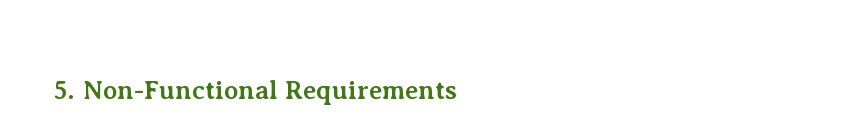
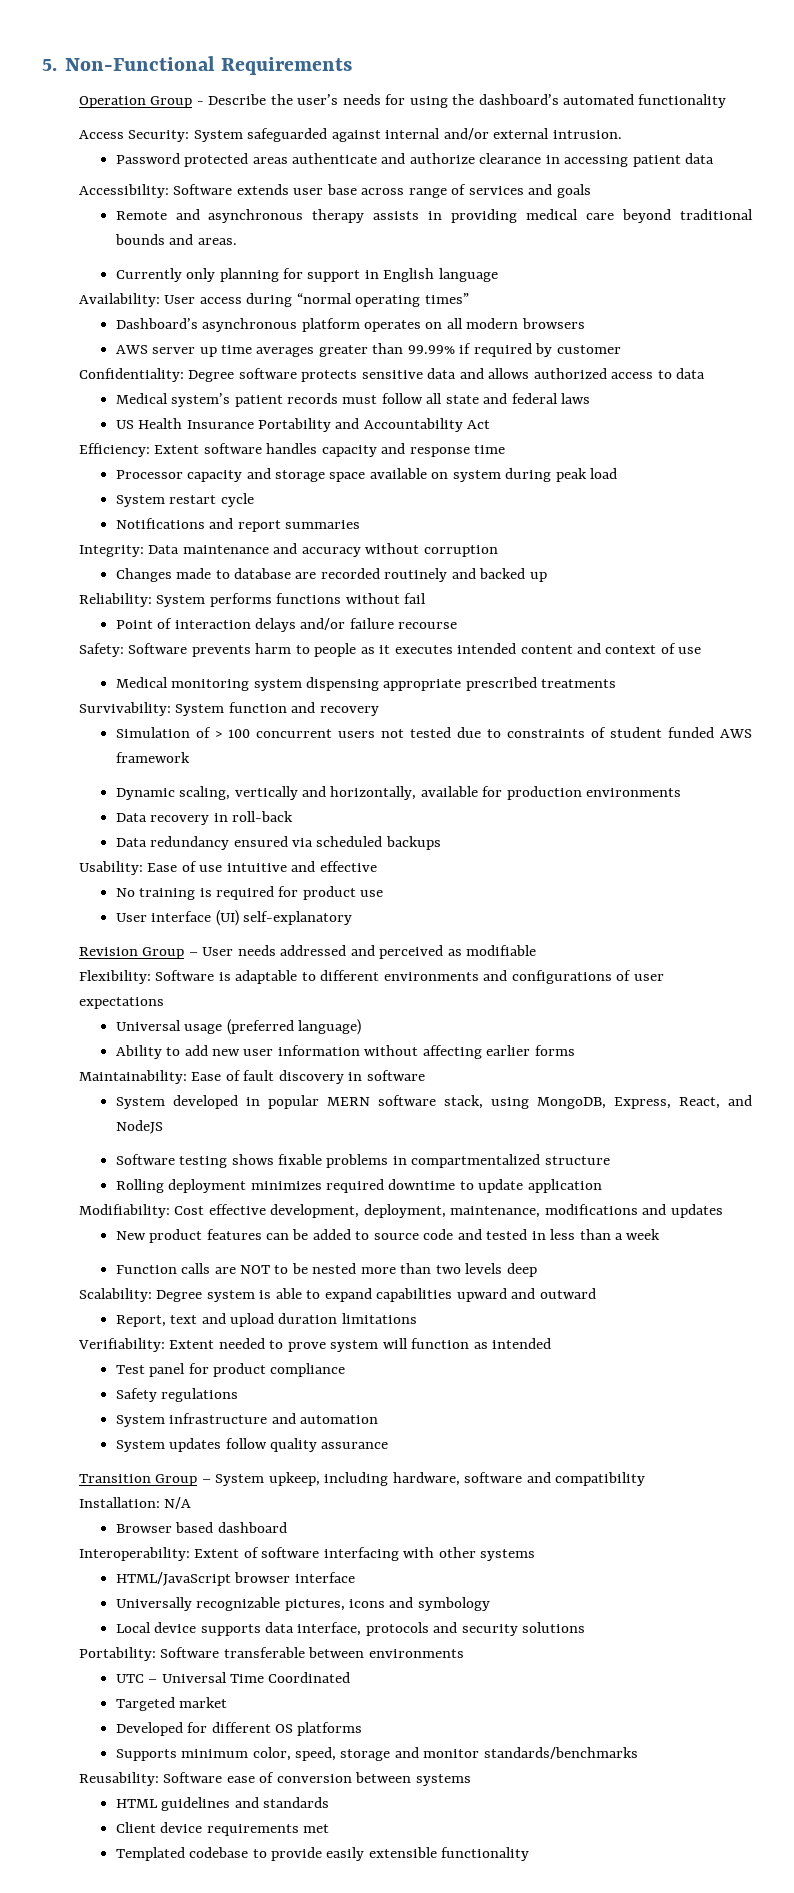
(458, 93) none -> [78,94,727,108] [78,128,622,142] [115,153,715,167] [78,184,591,198] [115,209,754,223] [114,234,237,245] [115,268,498,282] [78,293,469,307] [115,318,585,332] [115,343,621,357] [78,368,705,382] [115,393,591,407] [115,418,491,432] [78,443,506,457] [115,468,618,482] [115,493,254,507] [115,518,360,532] [78,543,498,557] [115,568,547,582] [78,593,427,607] [115,618,458,632] [78,643,702,657] [115,677,617,691] [78,702,379,716] [115,727,753,738] [115,752,190,763] [115,786,682,800] [115,811,293,825] [115,836,441,850] [78,861,377,875] [115,886,384,900] [115,910,352,926] [78,945,537,959] [78,970,664,984] [78,997,164,1009] [115,1019,361,1035] [115,1045,575,1059] [78,1070,425,1084] [115,1095,752,1109] [115,1120,163,1134] [115,1154,610,1168] [115,1179,602,1193] [78,1204,723,1218] [115,1229,661,1243] [115,1263,537,1277] [78,1288,596,1302] [115,1313,417,1327] [77,1338,552,1352] [115,1363,346,1377] [115,1388,239,1402] [115,1413,378,1427] [115,1438,389,1452] [78,1472,646,1486] [78,1497,192,1509] [115,1522,287,1533] [78,1547,536,1561] [115,1572,355,1586] [115,1597,490,1611] [115,1622,586,1636] [78,1647,464,1661] [115,1672,351,1683] [115,1697,228,1711] [115,1722,363,1736] [115,1747,638,1761] [78,1772,471,1786] [115,1797,329,1811] [115,1822,329,1836] [115,1847,530,1861] // Operation Group - Describe the user’s needs for using the dashboard’s automated functionality // Access Security: System safeguarded against internal and/or external intrusion. // Password protected areas authenticate and authorize clearance in accessing patient data // Accessibility: Software extends user base across range of services and goals // Remote and asynchronous therapy assists in providing medical care beyond traditional bounds and areas. // Currently only planning for support in English language // Availability: User access during “normal operating times” // Dashboard’s asynchronous platform operates on all modern browsers // AWS server up time averages greater than 99.99% if required by customer // Confidentiality: Degree software protects sensitive data and allows authorized access to data // Medical system’s patient records must follow all state and federal laws // US Health Insurance Portability and Accountability Act // Efficiency: Extent software handles capacity and response time // Processor capacity and storage space available on system during peak load // System restart cycle // Notifications and report summaries // Integrity: Data maintenance and accuracy without corruption // Changes made to database are recorded routinely and backed up // Reliability: System performs functions without fail // Point of interaction delays and/or failure recourse // Safety: Software prevents harm to people as it executes intended content and context of use // Medical monitoring system dispensing appropriate prescribed treatments // Survivability: System function and recovery // Simulation of > 100 concurrent users not tested due to constraints of student funded AWS framework // Dynamic scaling, vertically and horizontally, available for production environments // Data recovery in roll-back // Data redundancy ensured via scheduled backups // Usability: Ease of use intuitive and effective // No training is required for product use // User interface (UI) self-explanatory // Revision Group – User needs addressed and perceived as modifiable // Flexibility: Software is adaptable to different environments and configurations of user expectations // Universal usage (preferred language) // Ability to add new user information without affecting earlier forms // Maintainability: Ease of fault discovery in software // System developed in popular MERN software stack, using MongoDB, Express, React, and NodeJS // Software testing shows fixable problems in compartmentalized structure // Rolling deployment minimizes required downtime to update application // Modifiability: Cost effective development, deployment, maintenance, modifications and updates // New product features can be added to source code and tested in less than a week // Function calls are NOT to be nested more than two levels deep // Scalability: Degree system is able to expand capabilities upward and outward // Report, text and upload duration limitations // Verifiability: Extent needed to prove system will function as intended // Test panel for product compliance // Safety regulations // System infrastructure and automation // System updates follow quality assurance // Transition Group – System upkeep, including hardware, software and compatibility // Installation: N/A // Browser based dashboard // Interoperability: Extent of software interfacing with other systems // HTML/JavaScript browser interface // Universally recognizable pictures, icons and symbology // Local device supports data interface, protocols and security solutions // Portability: Software transferable between environments // UTC – Universal Time Coordinated // Targeted market // Developed for different OS platforms // Supports minimum color, speed, storage and monitor standards/benchmarks // Reusability: Software ease of conversion between systems // HTML guidelines and standards // Client device requirements met // Templated codebase to provide easily extensible functionality

